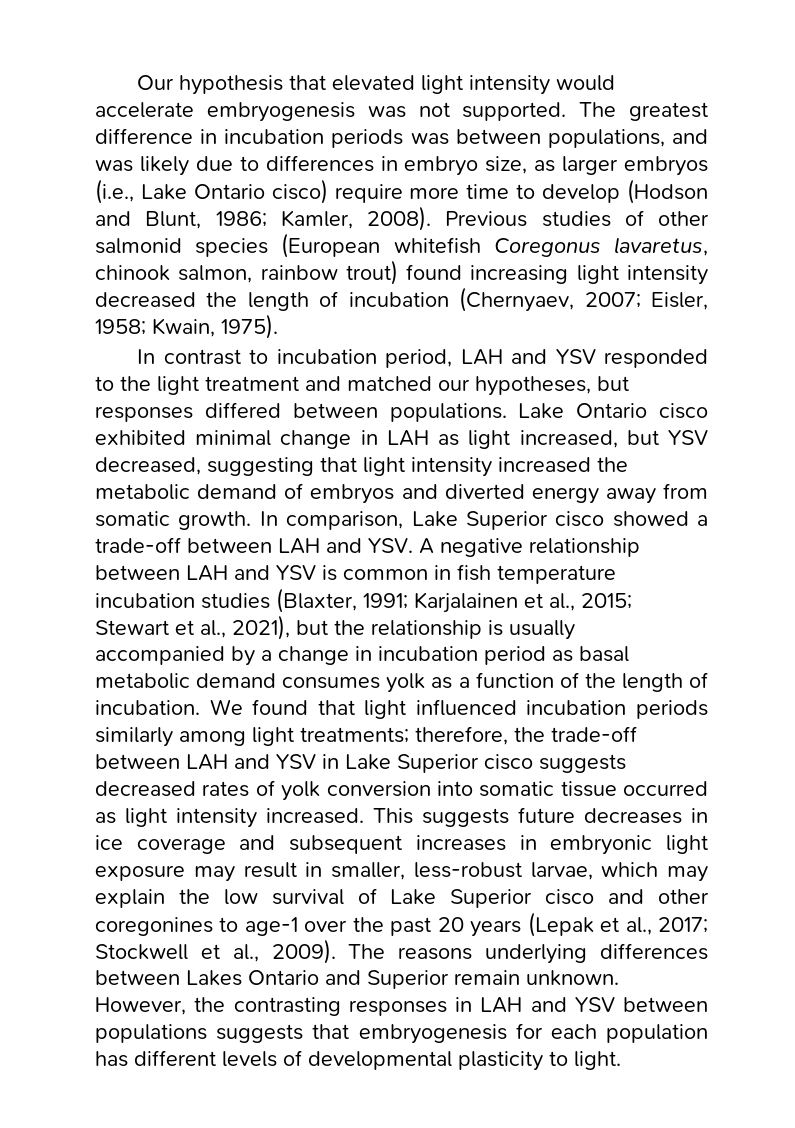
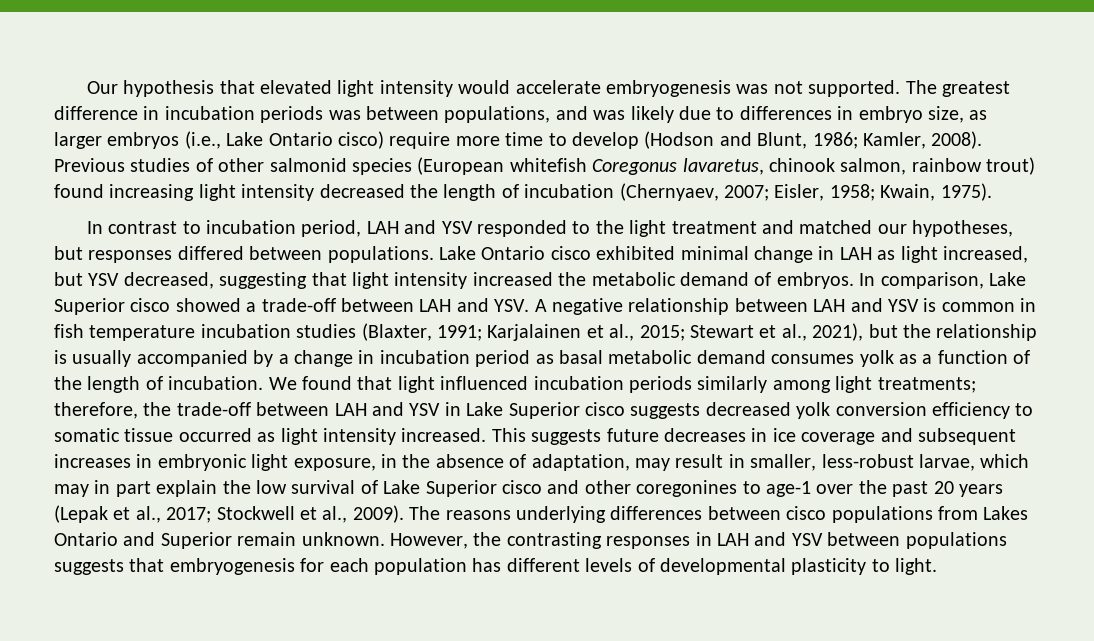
[310,483,708,504] [95,511,252,530] embryos and diverted energy away from somatic growth. -> [776,272,854,289] embryos.
[202,780,473,801] rates of yolk conversion into -> [796,402,1034,419] yolk conversion efficiency to
[95,865,185,881] exposure -> [293,454,630,471] exposure, in the absence of adaptation,
(708, 874) none -> [94,480,151,497] in part
(180, 977) none -> [786,506,978,523] cisco populations from

